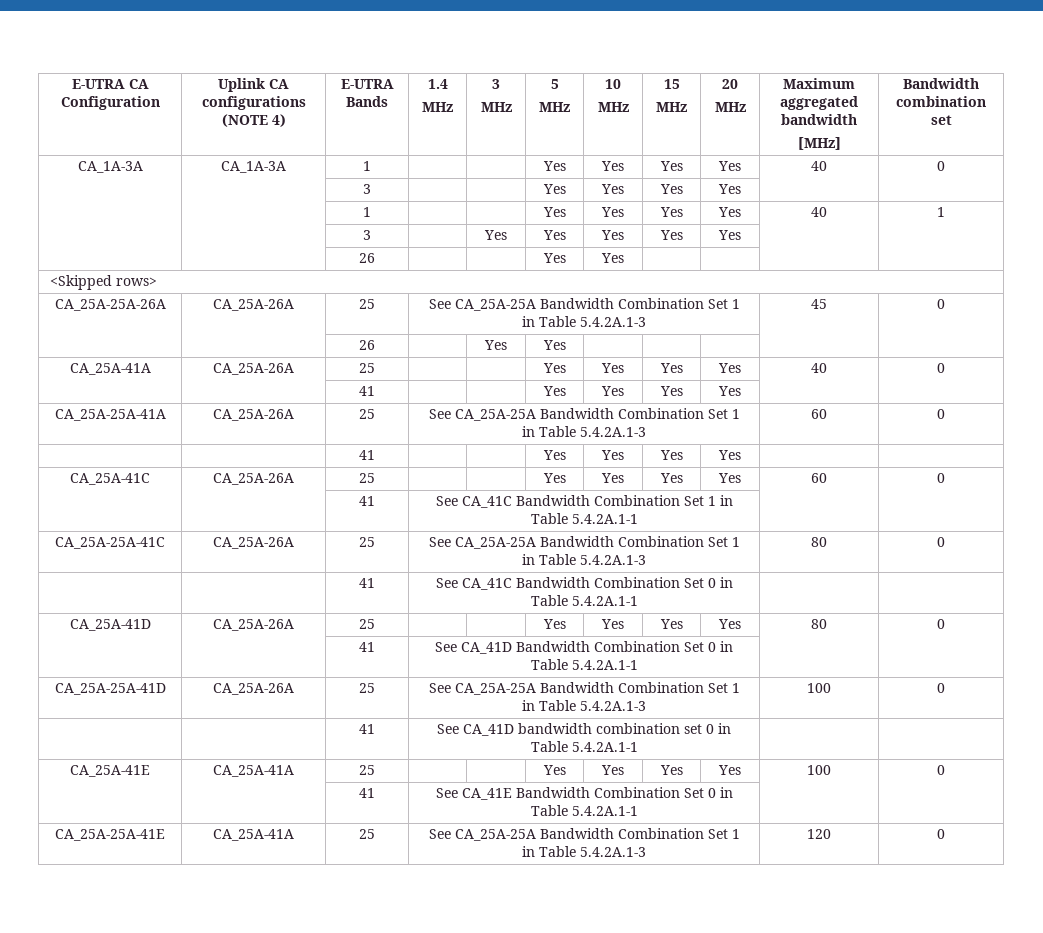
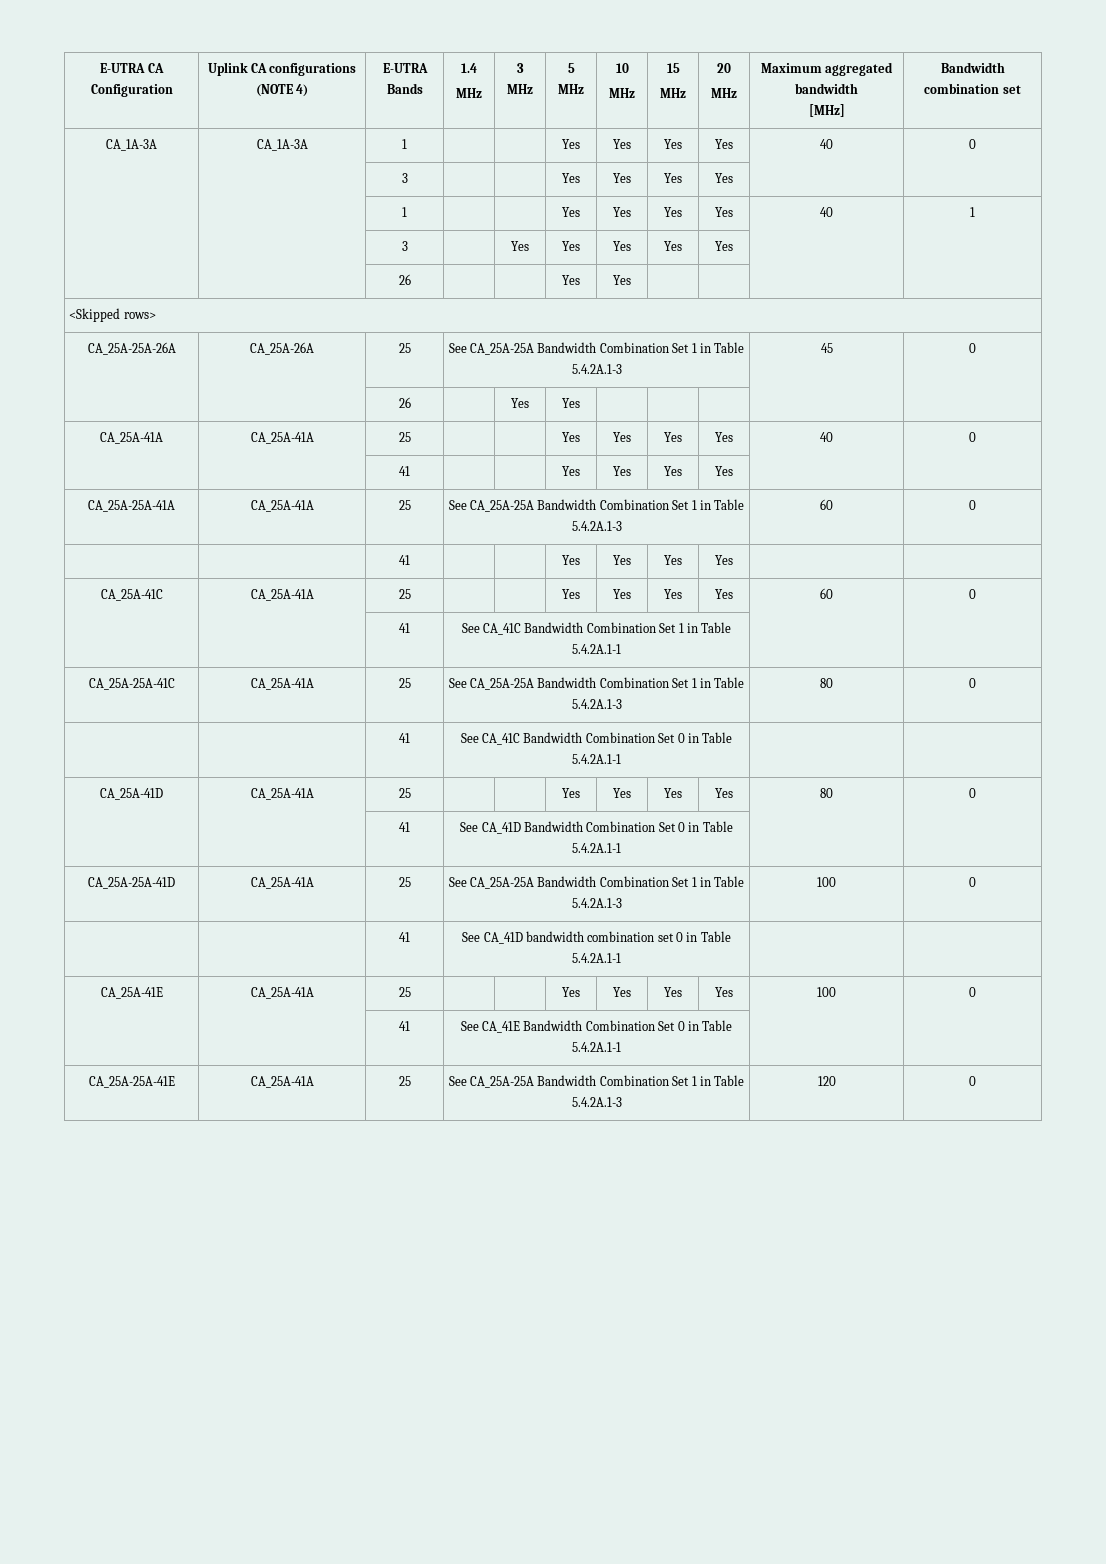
[213,363,294,375] CA_25A-26A -> [250,432,314,444] CA_25A-41A
[213,409,294,421] CA_25A-26A -> [250,500,314,512] CA_25A-41A
[213,473,294,485] CA_25A-26A -> [250,589,314,601] CA_25A-41A
[213,537,294,549] CA_25A-26A -> [250,678,314,690] CA_25A-41A
[213,619,294,631] CA_25A-26A -> [250,788,314,800] CA_25A-41A
[213,683,294,695] CA_25A-26A -> [250,877,314,889] CA_25A-41A

